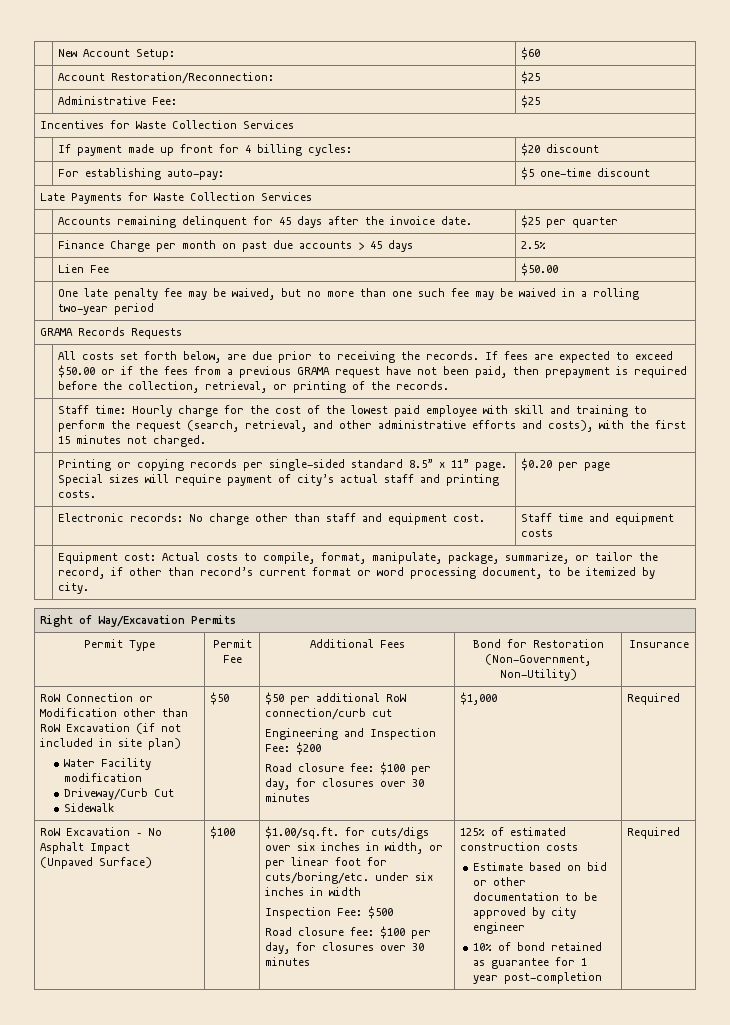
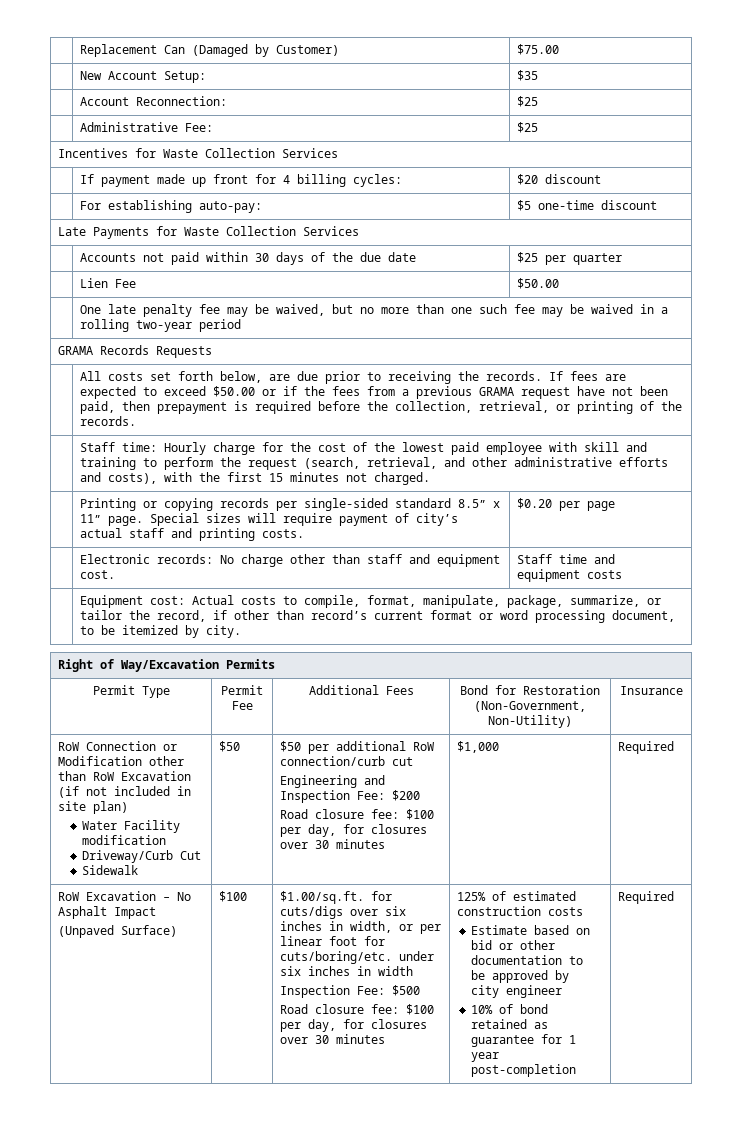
(58, 53) none -> [80,44,340,57] [517,44,560,55] | Replacement Can (Damaged by Customer) | $75.00 //
[521,47,541,60] [58,72,275,84] $60 // | Account Restoration/Reconnection: -> [517,70,539,81] [80,96,228,106] $35 // | Account Reconnection:
[117,216,473,228] [521,215,619,228] [58,240,414,252] [521,241,547,249] remaining delinquent for 45 days after the invoice date. | $25 per quarter // | Finance Charge per month on past due accounts > 45 days | 2.5% -> [143,252,417,265] [517,252,623,265] not paid within 30 days of the due date | $25 per quarter

